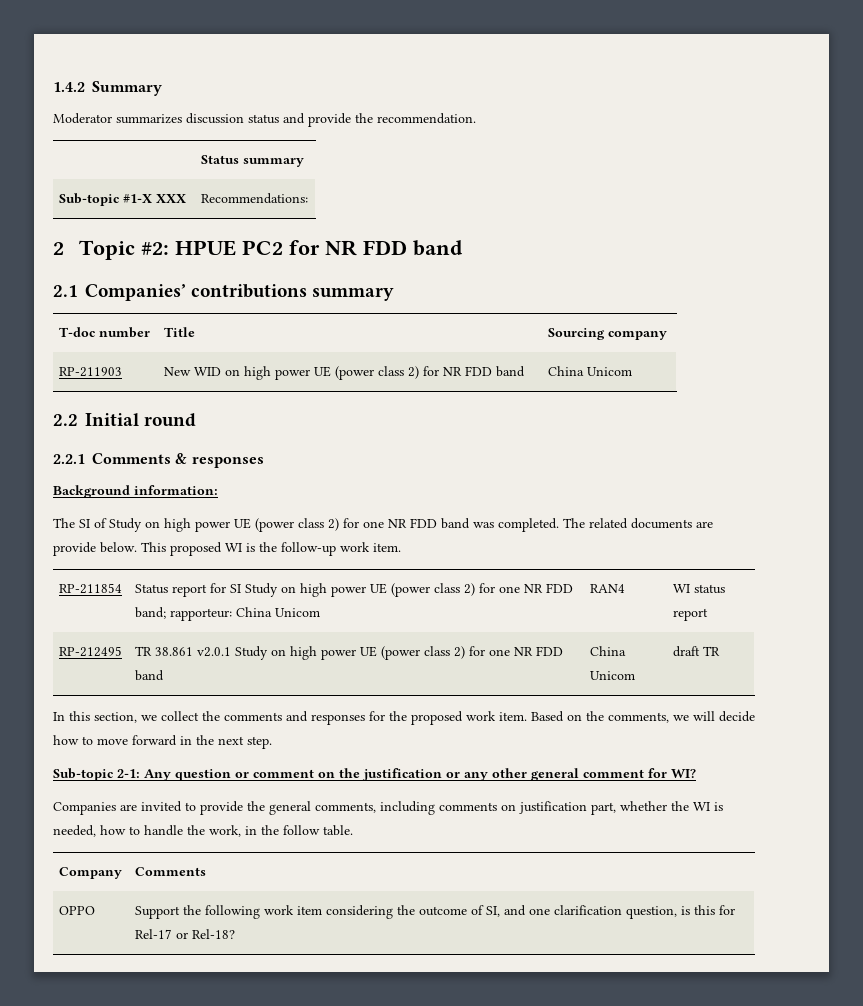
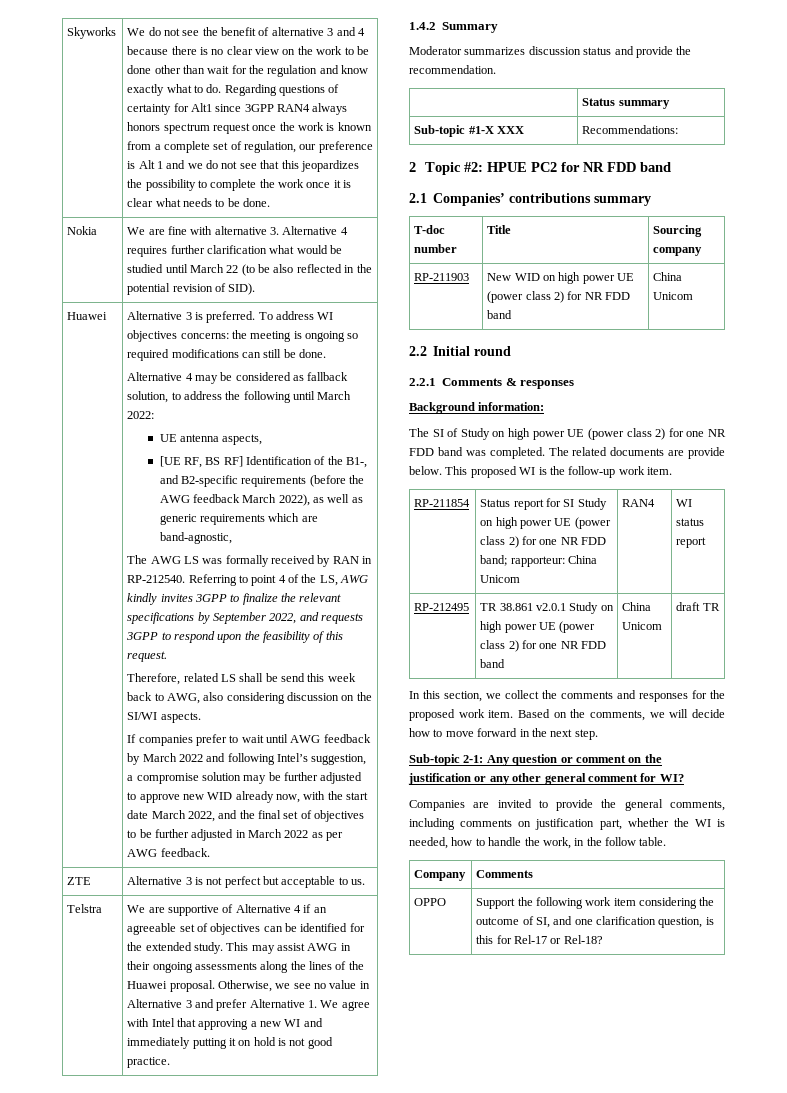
(53, 87) none -> [67,27,117,39] [127,27,365,36] [127,46,369,55] [127,65,369,77] [127,84,340,96] [127,103,348,115] [127,122,372,134] [127,141,373,153] [127,160,359,172] [127,179,352,191] [127,198,271,207] [67,226,98,235] [127,226,348,235] [127,245,343,257] [127,264,372,276] [127,283,256,295] [67,312,108,320] [127,311,334,323] [127,330,359,342] [127,349,327,361] [127,372,349,384] [127,391,352,403] [127,411,155,419] [159,434,263,445] [159,456,368,468] [159,475,365,487] [159,494,363,506] [159,513,318,525] [159,532,232,544] [127,555,373,567] [127,574,369,586] [127,593,342,605] [127,612,364,624] [126,631,343,643] [127,651,168,662] [127,673,356,685] [127,692,372,704] [127,712,201,723] [127,734,371,746] [127,753,367,765] [127,772,363,784] [127,791,369,803] [127,810,365,822] [127,829,344,841] [127,848,210,857] [67,877,92,885] [127,876,366,888] [67,904,103,913] [127,904,327,916] [127,923,365,935] [127,942,351,954] [127,961,364,973] [127,980,370,992] [127,999,370,1011] [127,1018,323,1030] [127,1037,333,1049] [127,1057,171,1068] Skyworks | We do not see the benefit of alternative 3 and 4 because there is no clear view on the work to be done other than wait for the regulation and know exactly what to do. Regarding questions of certainty for Alt1 since 3GPP RAN4 always honors spectrum request once the work is known from a complete set of regulation, our preference is Alt 1 and we do not see that this jeopardizes the possibility to complete the work once it is clear what needs to be done. // Nokia | We are fine with alternative 3. Alternative 4 requires further clarification what would be studied until March 22 (to be also reflected in the potential revision of SID). // Huawei | Alternative 3 is preferred. To address WI objectives concerns: the meeting is ongoing so required modifications can still be done. // Alternative 4 may be considered as fallback solution, to address the following until March 2022: // UE antenna aspects, // [UE RF, BS RF] Identification of the B1-, and B2-specific requirements (before the AWG feedback March 2022), as well as generic requirements which are band-agnostic, // The AWG LS was formally received by RAN in RP-212540. Referring to point 4 of the LS, AWG kindly invites 3GPP to finalize the relevant specifications by September 2022, and requests 3GPP to respond upon the feasibility of this request. // Therefore, related LS shall be send this week back to AWG, also considering discussion on the SI/WI aspects. // If companies prefer to wait until AWG feedback by March 2022 and following Intel’s suggestion, a compromise solution may be further adjusted to approve new WID already now, with the start date March 2022, and the final set of objectives to be further adjusted in March 2022 as per AWG feedback. // ZTE | Alternative 3 is not perfect but acceptable to us. // Telstra | We are supportive of Alternative 4 if an agreeable set of objectives can be identified for the extended study. This may assist AWG in their ongoing assessments along the lines of the Huawei proposal. Otherwise, we see no value in Alternative 3 and prefer Alternative 1. We agree with Intel that approving a new WI and immediately putting it on hold is not good practice. //

